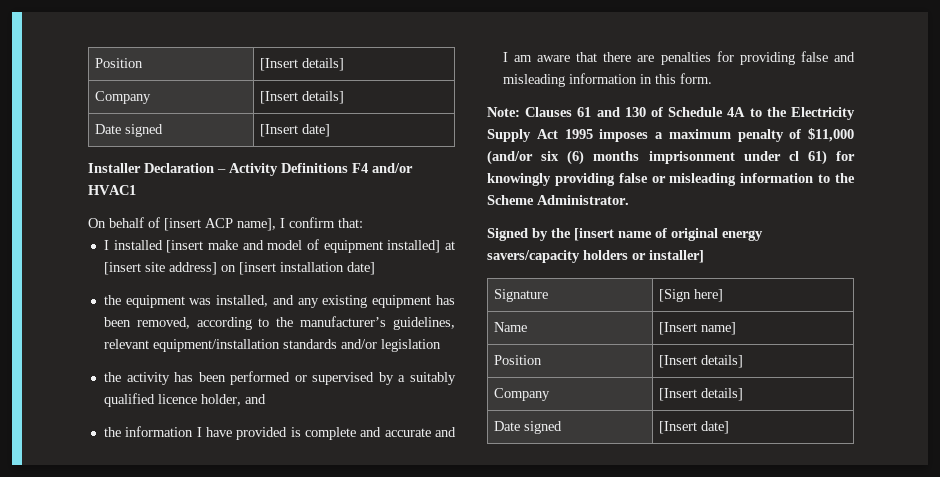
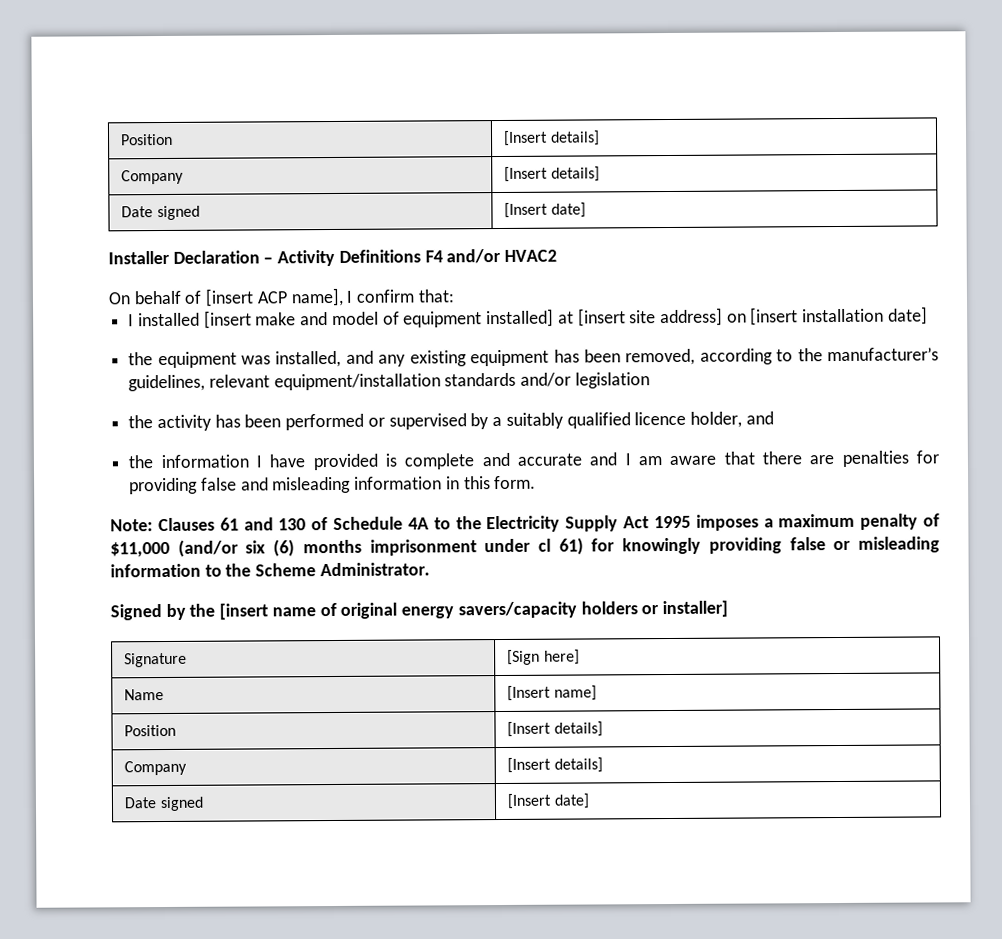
[88,185,136,195] HVAC1 -> [504,249,558,262] HVAC2

